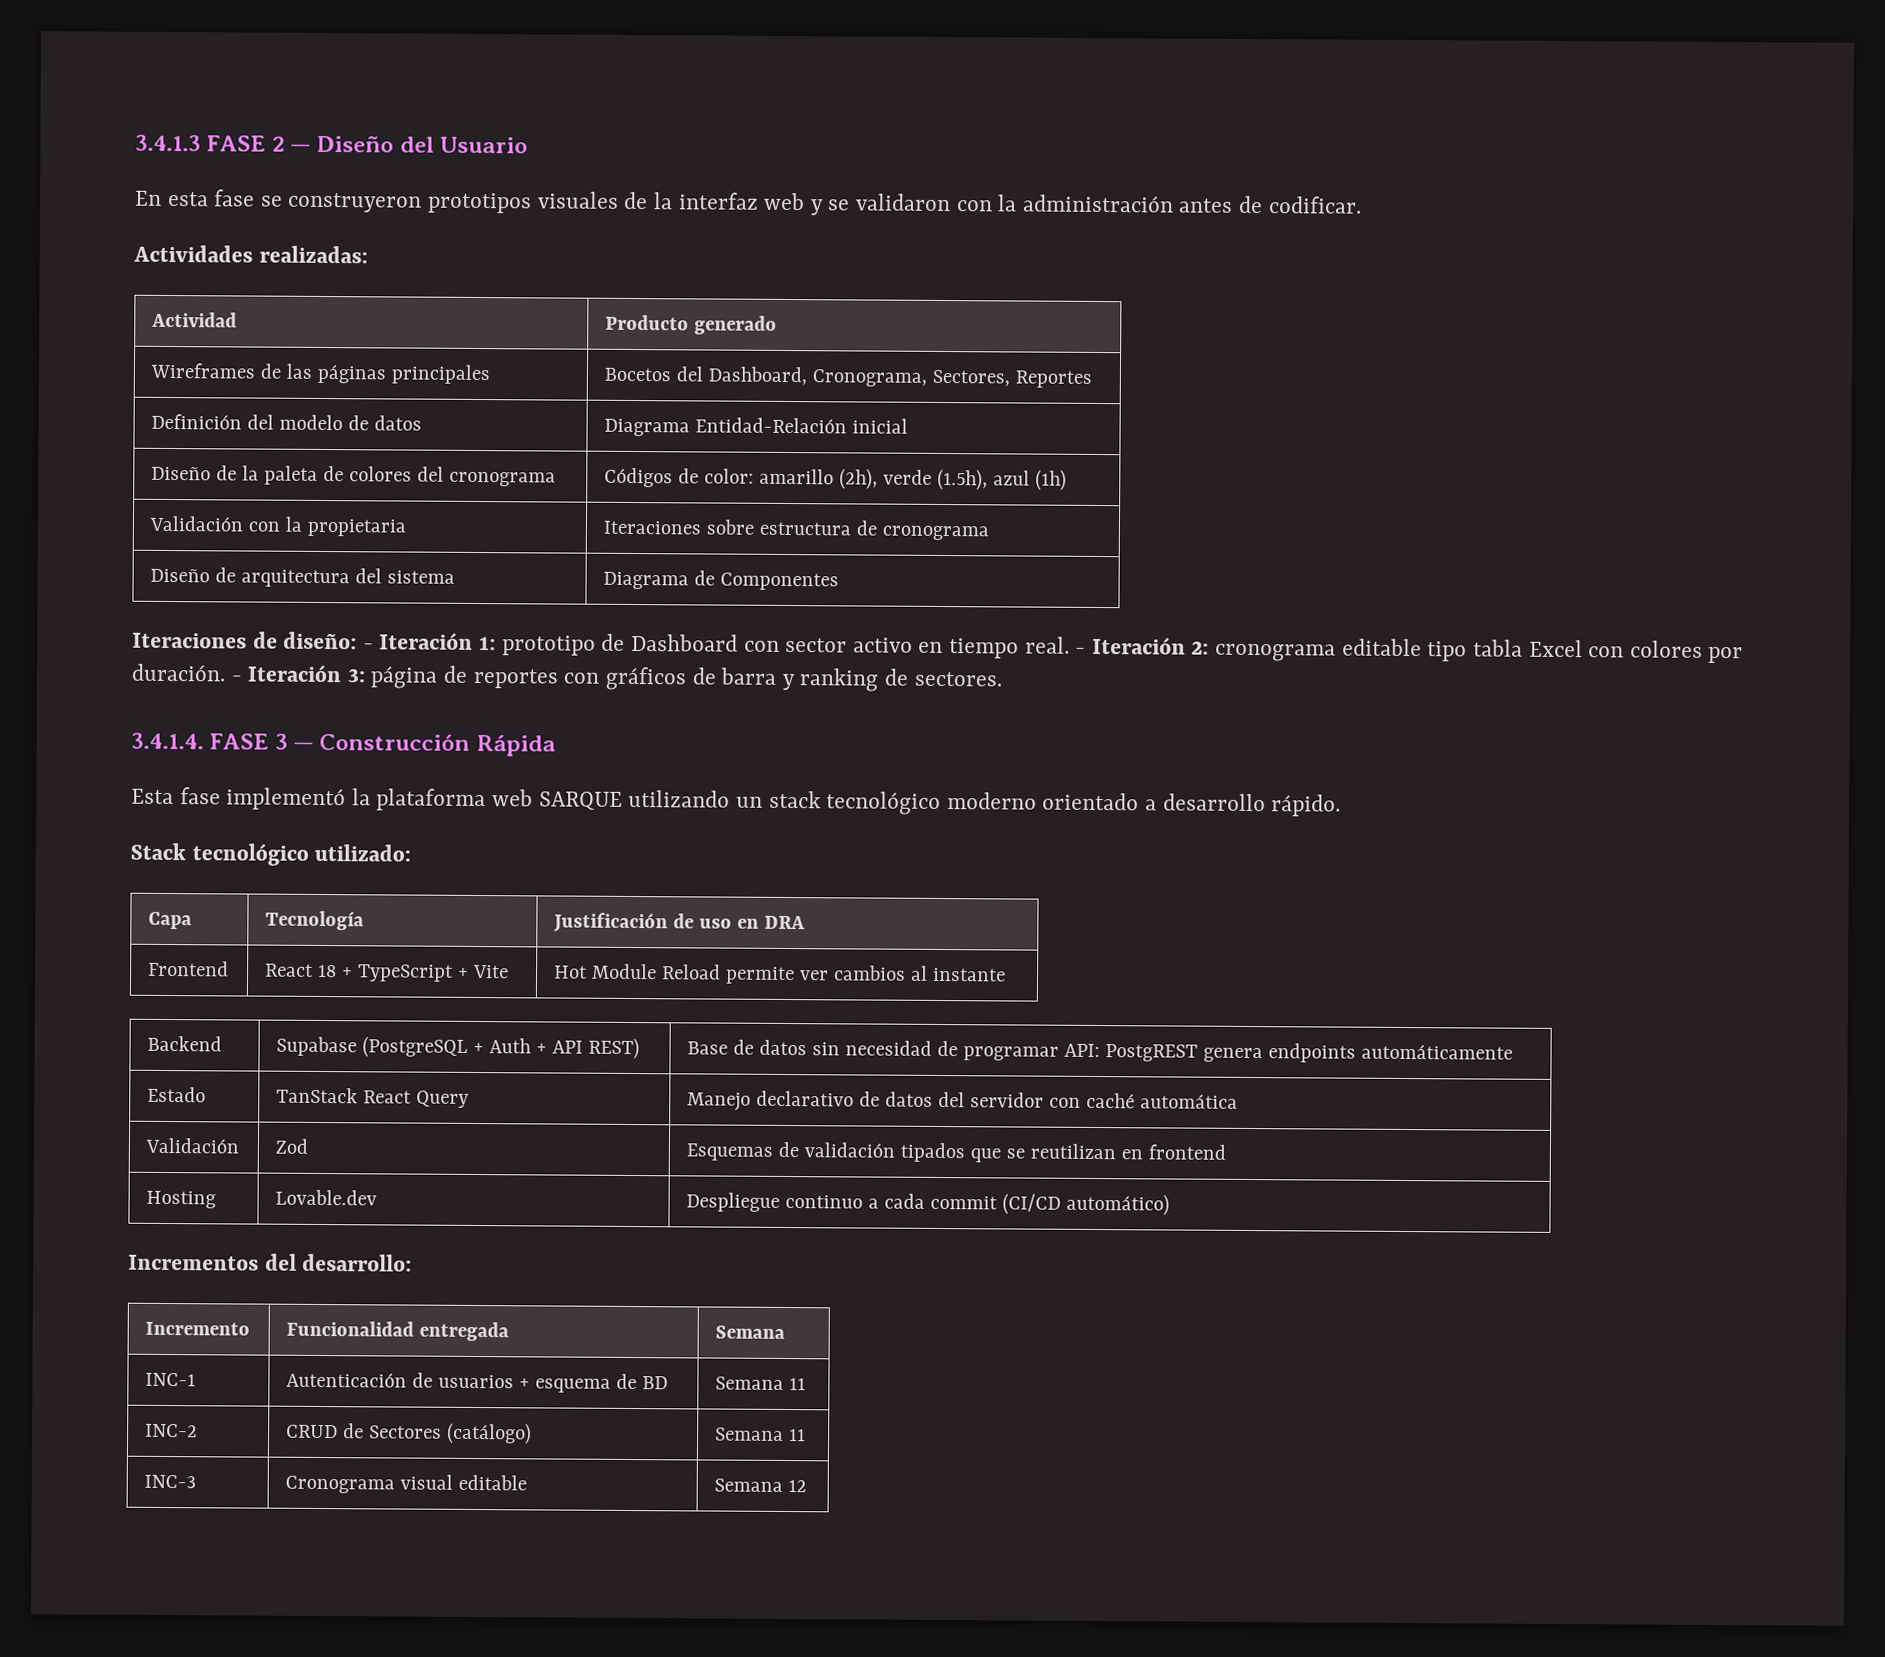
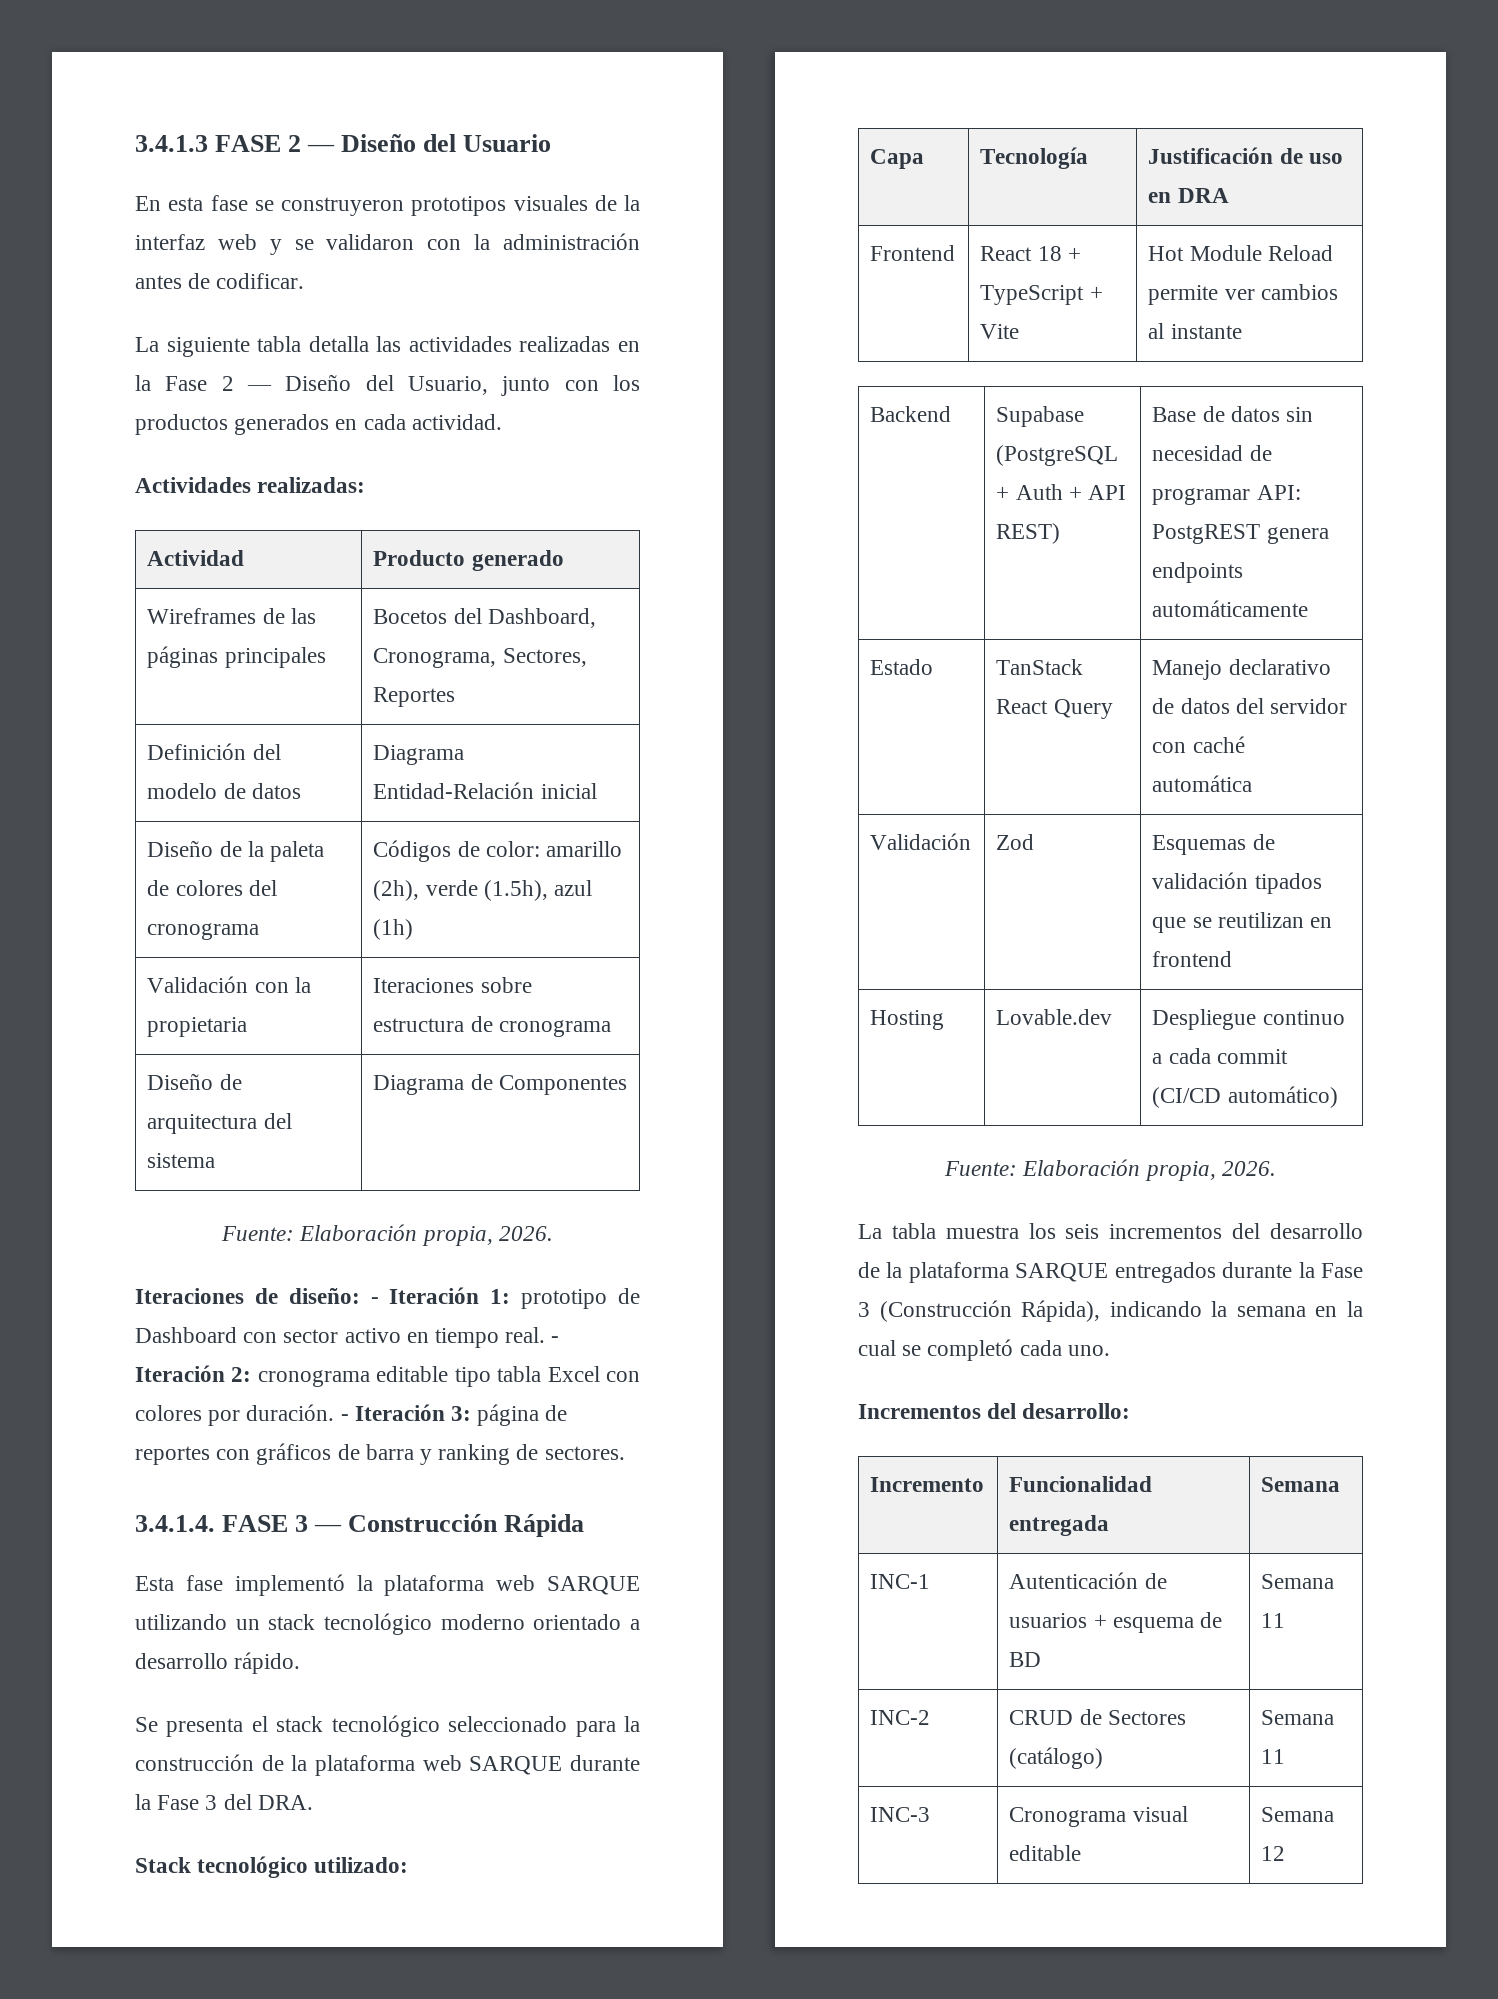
(1362, 205) none -> [135,336,640,357] [135,374,640,396] [135,414,502,435] // La siguiente tabla detalla las actividades realizadas en la Fase 2 — Diseño del Usuario, junto con los productos generados en cada actividad.
(840, 581) none -> [221,1224,553,1246] // Fuente: Elaboración propia, 2026.
(1342, 805) none -> [135,1715,640,1737] [135,1754,640,1776] [135,1794,313,1810] // Se presenta el stack tecnológico seleccionado para la construcción de la plataforma web SARQUE durante la Fase 3 del DRA.
(1170, 1204) none -> [944,1159,1276,1181] [858,1223,1363,1239] [858,1262,1363,1283] [858,1300,1363,1322] [858,1339,1110,1361] // Fuente: Elaboración propia, 2026. // La tabla muestra los seis incrementos del desarrollo de la plataforma SARQUE entregados durante la Fase 3 (Construcción Rápida), indicando la semana en la cual se completó cada uno.

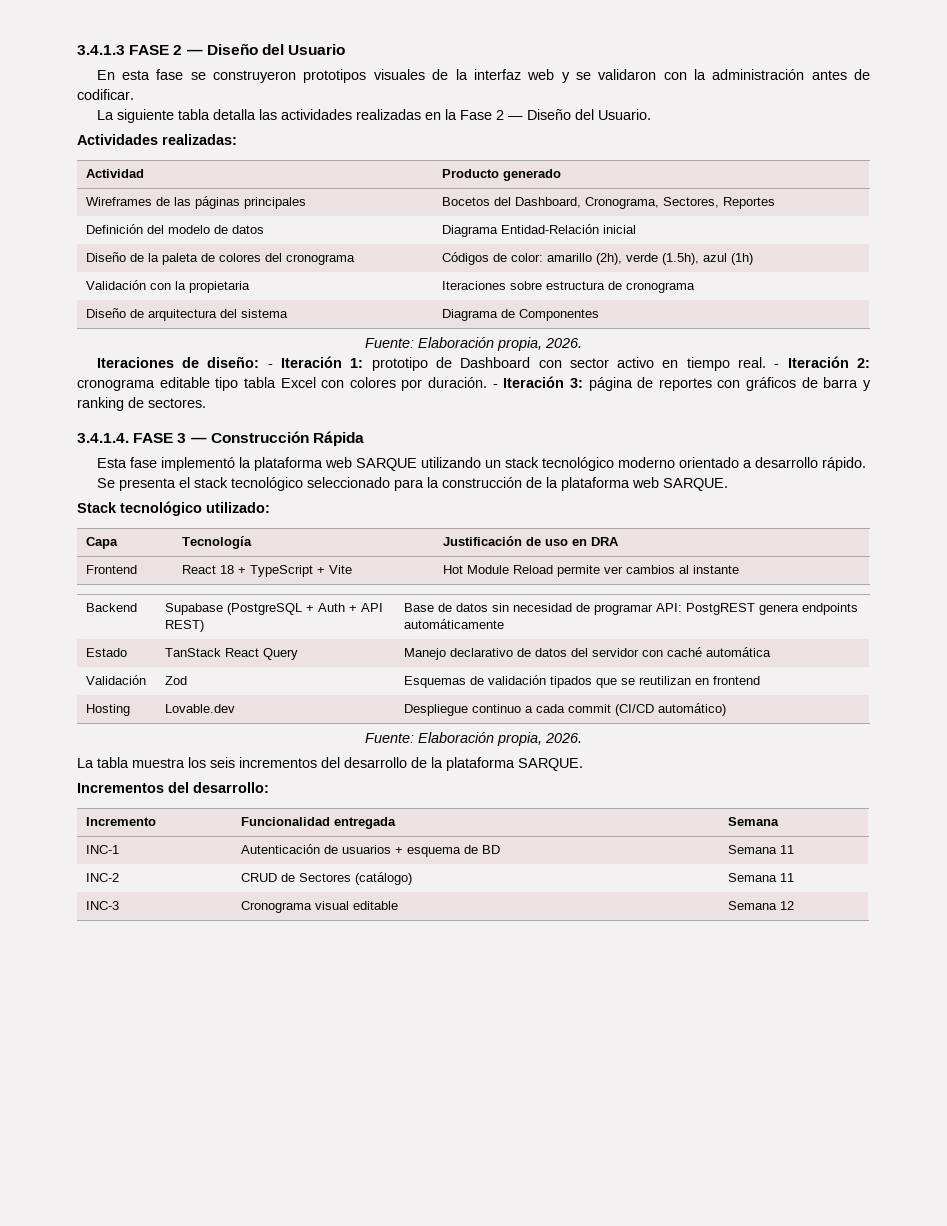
[407,375,640,396] [135,414,502,435] Usuario, junto con los productos generados en cada actividad. -> [597,109,651,120] Usuario.
[469,1755,640,1775] [135,1794,313,1810] SARQUE durante la Fase 3 del DRA. -> [662,478,728,491] SARQUE.
[1015,1262,1363,1283] [858,1300,1363,1322] [858,1339,1110,1361] SARQUE entregados durante la Fase 3 (Construcción Rápida), indicando la semana en la cual se completó cada uno. -> [518,758,583,771] SARQUE.

